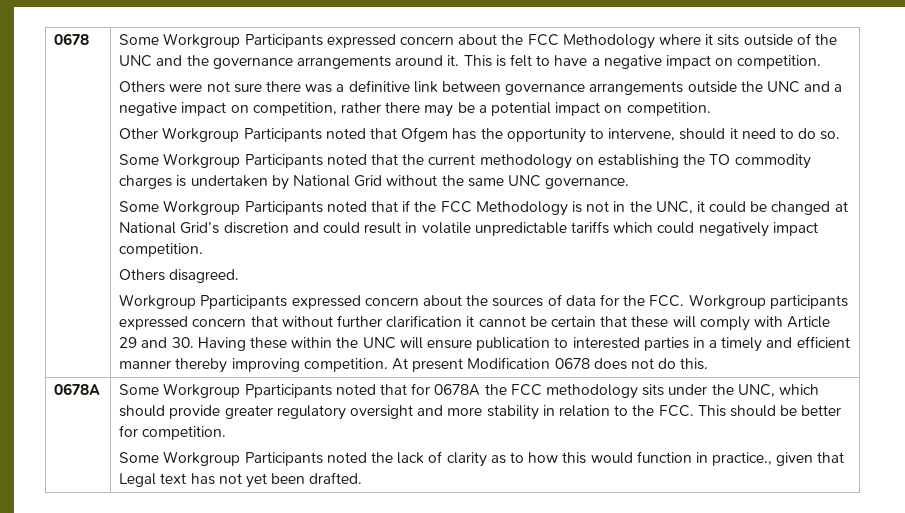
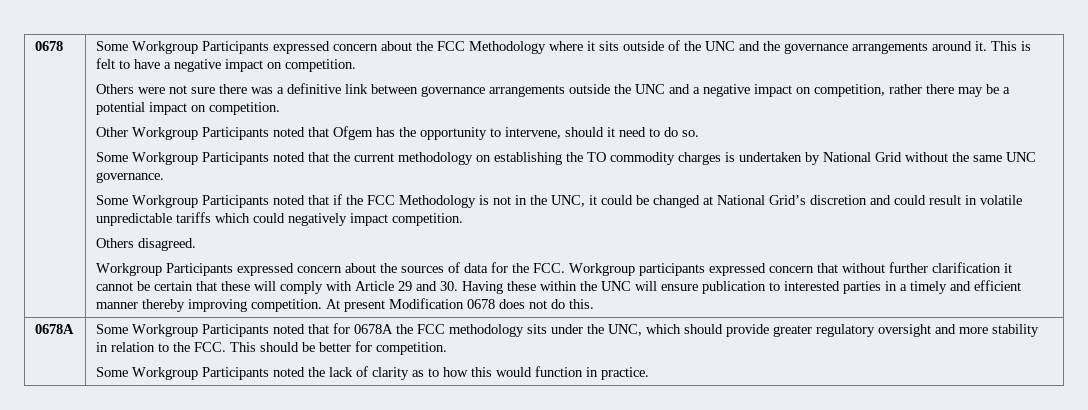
[200,295,288,309] Pparticipants -> [166,263,234,276] Participants
[244,384,332,398] Pparticipants -> [202,324,270,337] Participants
[712,452,845,466] [119,472,363,488] practice., given that Legal text has not yet been drafted. -> [601,367,650,380] practice.

